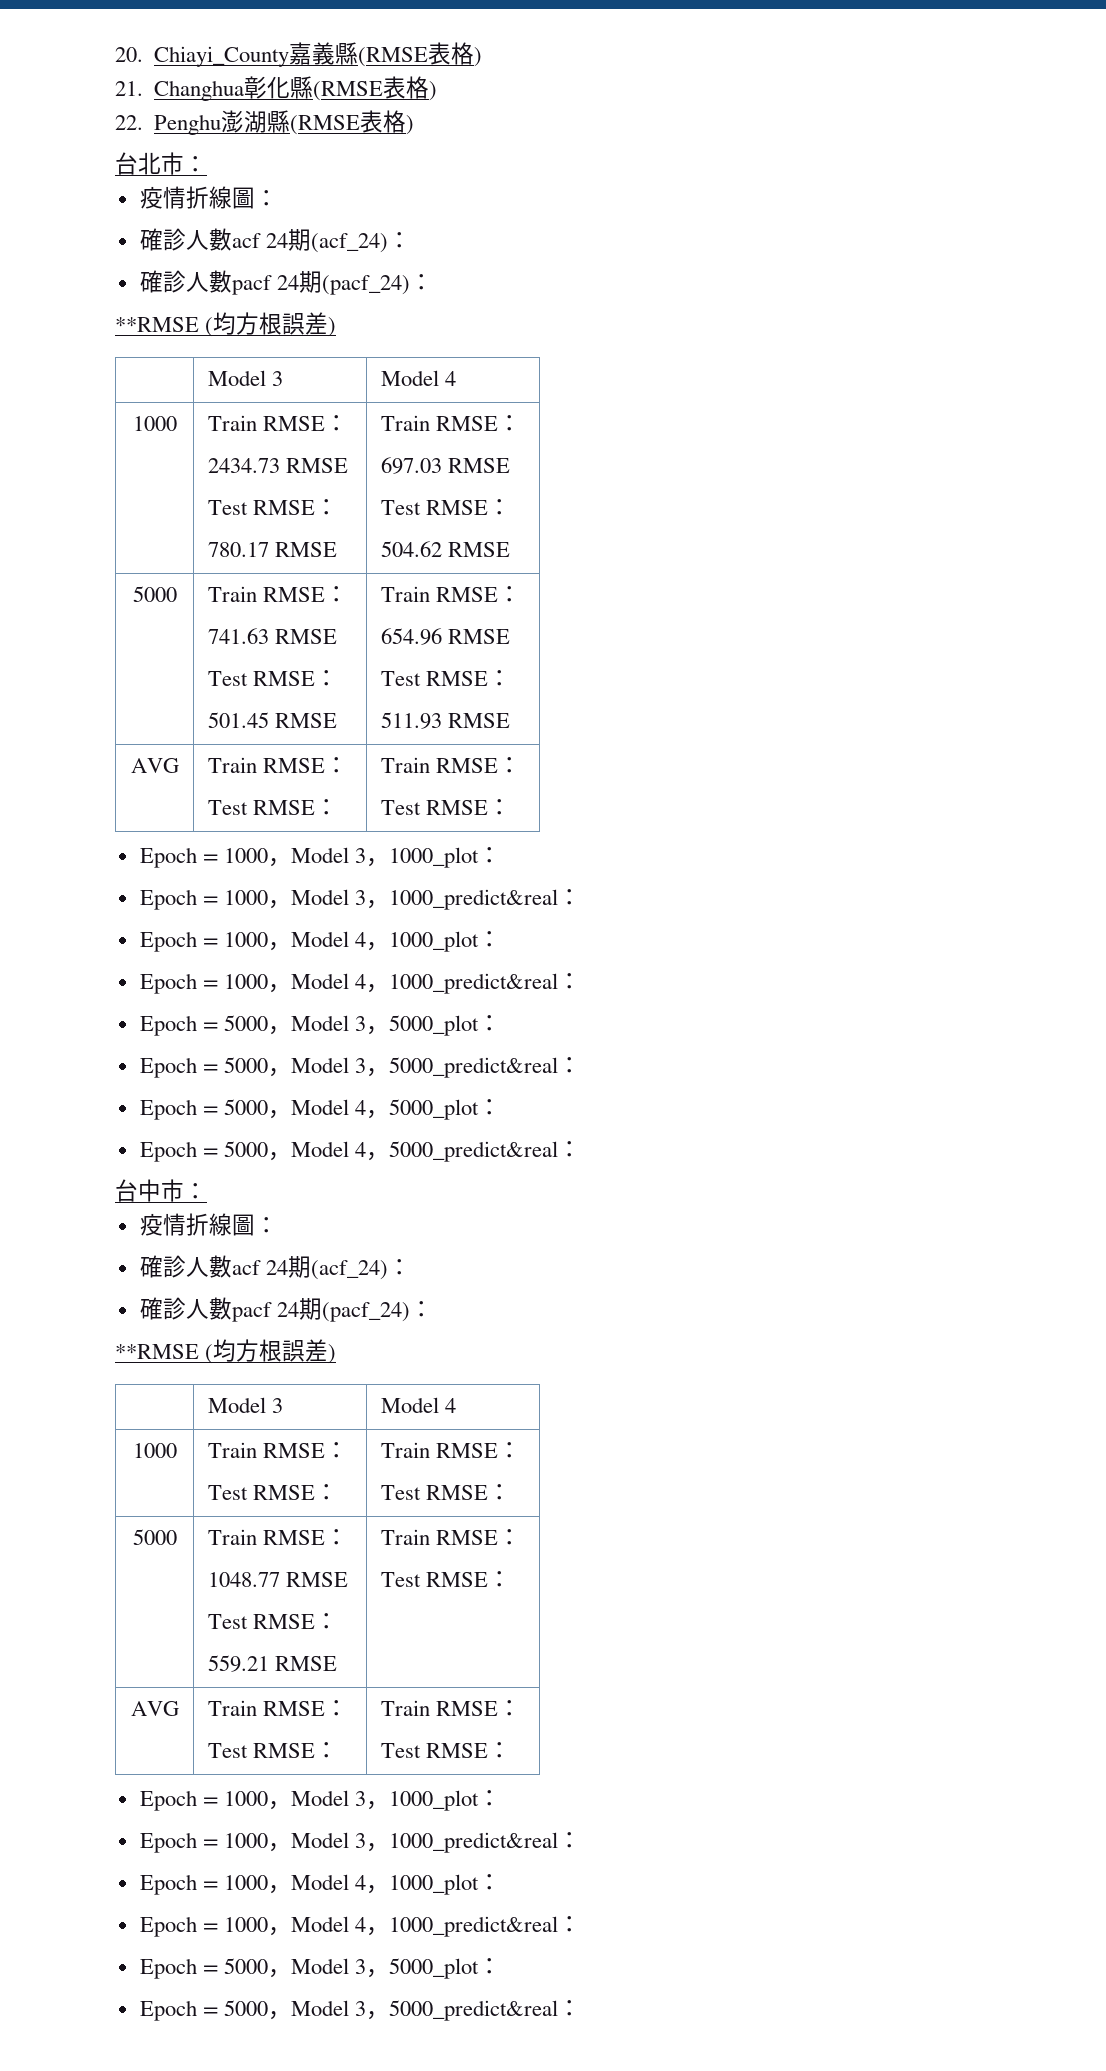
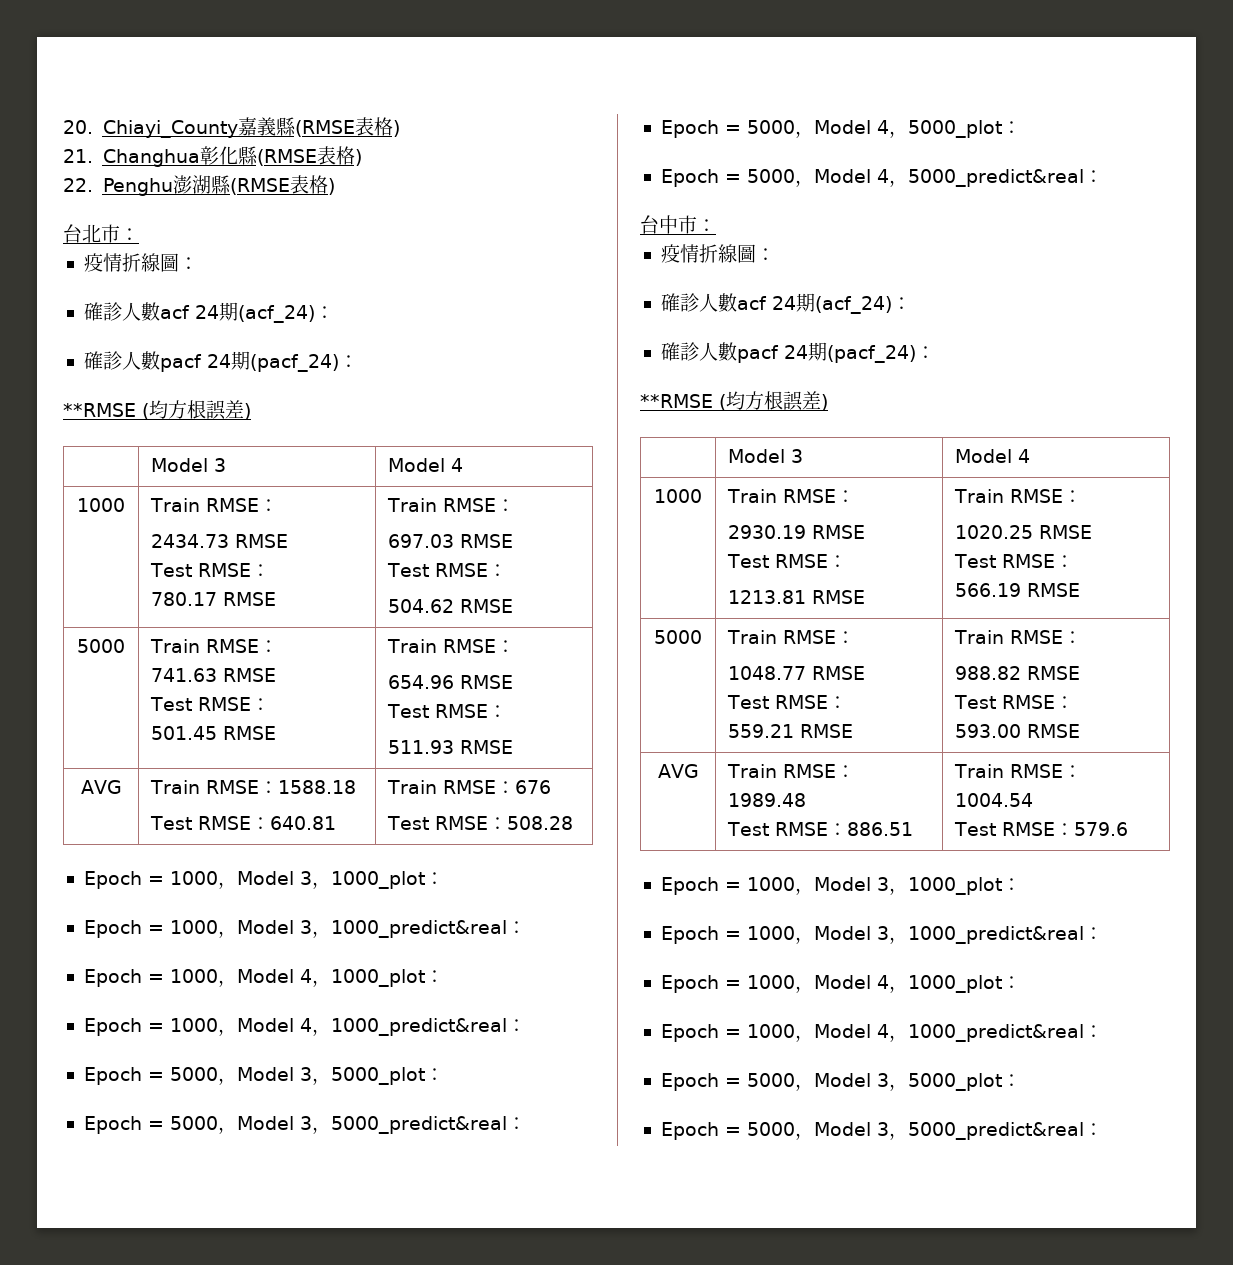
[207,799,338,815] [380,757,521,773] [380,799,511,815] // Test RMSE： | Train RMSE： // Test RMSE： -> [278,780,357,794] [150,816,337,830] [387,780,552,794] [387,816,574,830] 1588.18 // Test RMSE：640.81 | Train RMSE：676 // Test RMSE：508.28
[207,1484,338,1500] [380,1442,521,1458] [380,1484,511,1500] // Test RMSE： | Train RMSE： // Test RMSE： -> [728,525,866,539] [727,554,848,568] [728,590,866,604] [954,489,1083,503] [955,525,1093,539] [954,554,1075,568] [955,583,1081,597] // 2930.19 RMSE // Test RMSE： // 1213.81 RMSE | Train RMSE： // 1020.25 RMSE // Test RMSE： // 566.19 RMSE
[380,1571,511,1587] [130,1701,179,1716] [207,1700,348,1716] [207,1742,338,1758] [380,1700,521,1716] [380,1742,511,1758] // Test RMSE： // AVG | Train RMSE： // Test RMSE： | Train RMSE： // Test RMSE： -> [955,666,1081,680] [954,695,1075,709] [955,724,1081,738] [657,764,699,778] [727,764,856,778] [728,793,807,807] [727,822,914,836] [954,764,1083,778] [955,793,1034,807] [954,822,1129,836] // 988.82 RMSE // Test RMSE： // 593.00 RMSE // AVG | Train RMSE：1989.48 // Test RMSE：886.51 | Train RMSE：1004.54 // Test RMSE：579.6

